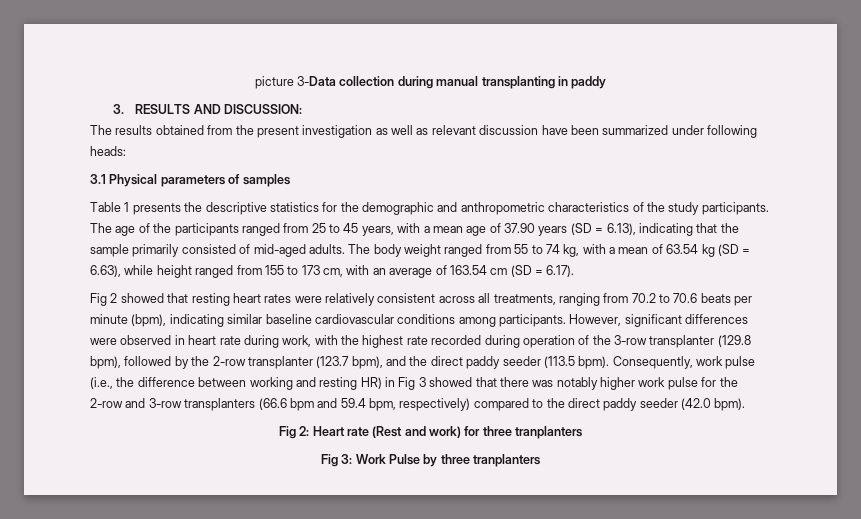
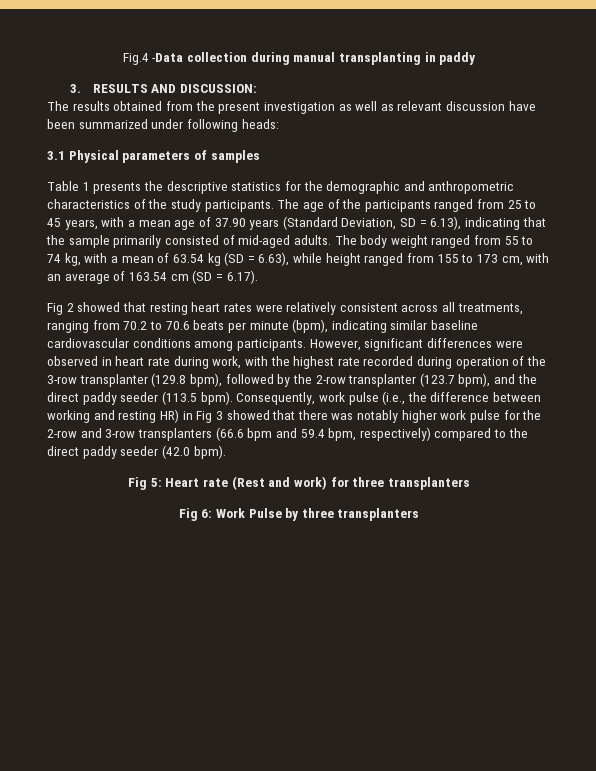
[254,76,337,89] picture 3-Data -> [122,53,184,65] Fig.4 -Data
[570,223,592,235] (SD -> [282,216,417,230] (Standard Deviation, SD
[299,426,310,436] 2: -> [150,478,162,487] 5:
[515,426,583,439] [320,454,353,467] tranplanters // Fig 3: -> [387,477,470,490] [178,508,213,521] transplanters // Fig 6:
[473,454,541,467] tranplanters -> [337,508,420,521] transplanters

